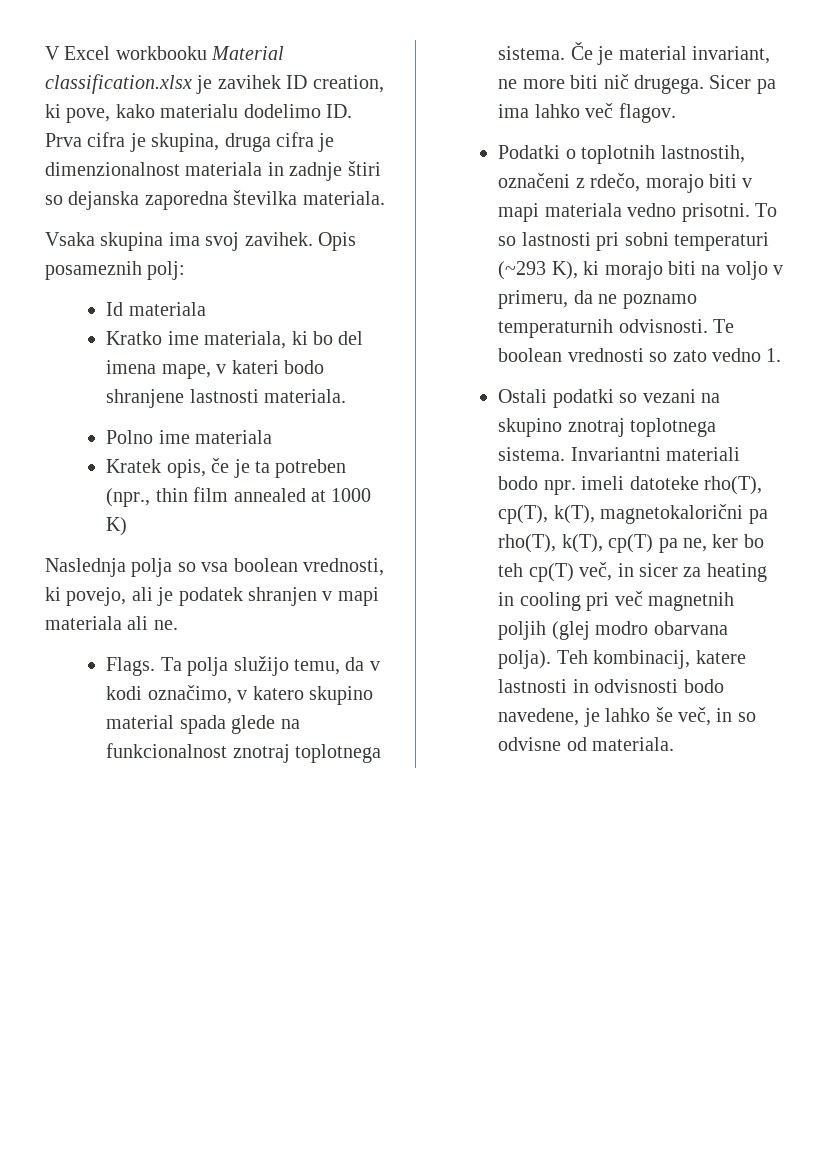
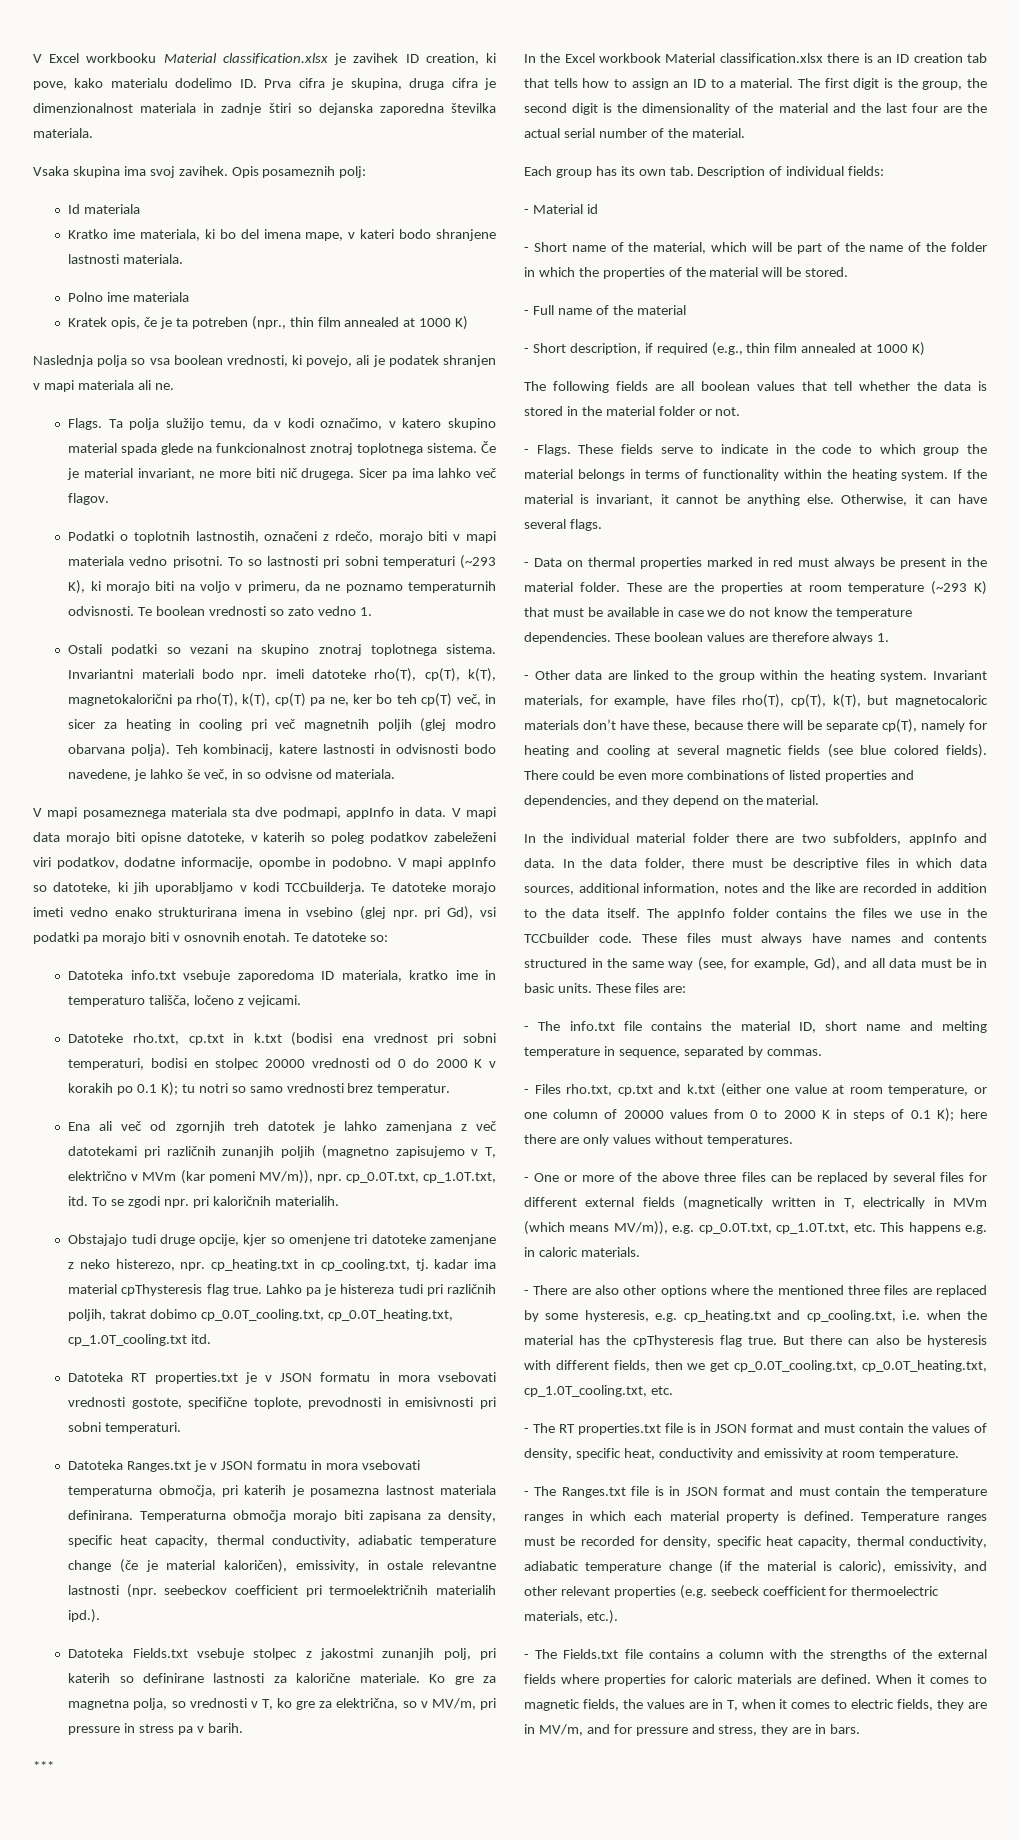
(675, 744) none -> [33,807,496,819] [33,832,496,844] [33,857,497,869] [33,882,497,894] [33,906,496,920] [33,932,389,944] [68,970,497,982] [68,995,301,1007] [68,1032,497,1046] [68,1058,496,1070] [68,1082,451,1096] [68,1121,498,1133] [68,1145,497,1159] [68,1170,497,1184] [68,1196,339,1208] [68,1234,496,1246] [68,1259,496,1271] [68,1284,496,1296] [68,1309,453,1321] [68,1334,212,1346] [68,1372,497,1384] [68,1397,496,1409] [68,1422,182,1434] [68,1460,420,1472] [68,1485,497,1497] [68,1510,496,1522] [68,1535,496,1547] [68,1559,497,1573] [68,1584,496,1598] [68,1609,101,1623] [68,1648,497,1660] [68,1673,497,1685] [68,1698,496,1710] [68,1723,243,1735] [33,1761,54,1771] [524,53,987,63] [524,78,987,90] [524,103,988,115] [524,128,745,138] [524,166,885,178] [524,204,598,214] [524,242,988,254] [524,267,849,279] [524,305,686,315] [524,342,926,356] [524,381,987,393] [524,406,741,416] [524,444,987,456] [524,469,987,481] [524,494,987,506] [524,519,602,531] [524,557,987,569] [524,581,988,595] [524,607,913,619] [524,632,890,644] [524,670,987,682] [524,694,988,708] [524,719,987,733] [524,744,987,758] [524,770,915,782] [524,795,820,807] [524,833,987,845] [524,858,987,870] [524,883,988,895] [524,908,988,920] [524,933,988,945] [524,957,987,971] [524,983,686,993] [524,1021,987,1033] [524,1046,822,1058] [524,1083,987,1097] [524,1108,987,1122] [524,1134,793,1146] [524,1172,987,1184] [524,1196,987,1210] [524,1221,987,1235] [524,1247,640,1257] [524,1285,987,1297] [524,1310,987,1322] [524,1335,987,1347] [524,1360,987,1372] [524,1385,673,1397] [524,1423,987,1435] [524,1448,960,1460] [524,1486,987,1498] [524,1511,987,1523] [524,1536,987,1548] [524,1560,987,1574] [524,1585,940,1599] [524,1610,618,1624] [524,1649,987,1661] [524,1674,987,1686] [524,1699,987,1711] [524,1724,861,1736] // V mapi posameznega materiala sta dve podmapi, appInfo in data. V mapi data morajo biti opisne datoteke, v katerih so poleg podatkov zabeleženi viri podatkov, dodatne informacije, opombe in podobno. V mapi appInfo so datoteke, ki jih uporabljamo v kodi TCCbuilderja. Te datoteke morajo imeti vedno enako strukturirana imena in vsebino (glej npr. pri Gd), vsi podatki pa morajo biti v osnovnih enotah. Te datoteke so: // Datoteka info.txt vsebuje zaporedoma ID materiala, kratko ime in temperaturo tališča, ločeno z vejicami. // Datoteke rho.txt, cp.txt in k.txt (bodisi ena vrednost pri sobni temperaturi, bodisi en stolpec 20000 vrednosti od 0 do 2000 K v korakih po 0.1 K); tu notri so samo vrednosti brez temperatur. // Ena ali več od zgornjih treh datotek je lahko zamenjana z več datotekami pri različnih zunanjih poljih (magnetno zapisujemo v T, električno v MVm (kar pomeni MV/m)), npr. cp_0.0T.txt, cp_1.0T.txt, itd. To se zgodi npr. pri kaloričnih materialih. // Obstajajo tudi druge opcije, kjer so omenjene tri datoteke zamenjane z neko histerezo, npr. cp_heating.txt in cp_cooling.txt, tj. kadar ima material cpThysteresis flag true. Lahko pa je histereza tudi pri različnih poljih, takrat dobimo cp_0.0T_cooling.txt, cp_0.0T_heating.txt, cp_1.0T_cooling.txt itd. // Datoteka RT properties.txt je v JSON formatu in mora vsebovati vrednosti gostote, specifične toplote, prevodnosti in emisivnosti pri sobni temperaturi. // Datoteka Ranges.txt je v JSON formatu in mora vsebovati temperaturna območja, pri katerih je posamezna lastnost materiala definirana. Temperaturna območja morajo biti zapisana za density, specific heat capacity, thermal conductivity, adiabatic temperature change (če je material kaloričen), emissivity, in ostale relevantne lastnosti (npr. seebeckov coefficient pri termoelektričnih materialih ipd.). // Datoteka Fields.txt vsebuje stolpec z jakostmi zunanjih polj, pri katerih so definirane lastnosti za kalorične materiale. Ko gre za magnetna polja, so vrednosti v T, ko gre za električna, so v MV/m, pri pressure in stress pa v barih. // *** // In the Excel workbook Material classification.xlsx there is an ID creation tab that tells how to assign an ID to a material. The first digit is the group, the second digit is the dimensionality of the material and the last four are the actual serial number of the material. // Each group has its own tab. Description of individual fields: // - Material id // - Short name of the material, which will be part of the name of the folder in which the properties of the material will be stored. // - Full name of the material // - Short description, if required (e.g., thin film annealed at 1000 K) // The following fields are all boolean values that tell whether the data is stored in the material folder or not. // - Flags. These fields serve to indicate in the code to which group the material belongs in terms of functionality within the heating system. If the material is invariant, it cannot be anything else. Otherwise, it can have several flags. // - Data on thermal properties marked in red must always be present in the material folder. These are the properties at room temperature (~293 K) that must be available in case we do not know the temperature dependencies. These boolean values are therefore always 1. // - Other data are linked to the group within the heating system. Invariant materials, for example, have files rho(T), cp(T), k(T), but magnetocaloric materials don’t have these, because there will be separate cp(T), namely for heating and cooling at several magnetic fields (see blue colored fields). There could be even more combinations of listed properties and dependencies, and they depend on the material. // In the individual material folder there are two subfolders, appInfo and data. In the data folder, there must be descriptive files in which data sources, additional information, notes and the like are recorded in addition to the data itself. The appInfo folder contains the files we use in the TCCbuilder code. These files must always have names and contents structured in the same way (see, for example, Gd), and all data must be in basic units. These files are: // - The info.txt file contains the material ID, short name and melting temperature in sequence, separated by commas. // - Files rho.txt, cp.txt and k.txt (either one value at room temperature, or one column of 20000 values from 0 to 2000 K in steps of 0.1 K); here there are only values without temperatures. // - One or more of the above three files can be replaced by several files for different external fields (magnetically written in T, electrically in MVm (which means MV/m)), e.g. cp_0.0T.txt, cp_1.0T.txt, etc. This happens e.g. in caloric materials. // - There are also other options where the mentioned three files are replaced by some hysteresis, e.g. cp_heating.txt and cp_cooling.txt, i.e. when the material has the cpThysteresis flag true. But there can also be hysteresis with different fields, then we get cp_0.0T_cooling.txt, cp_0.0T_heating.txt, cp_1.0T_cooling.txt, etc. // - The RT properties.txt file is in JSON format and must contain the values of density, specific heat, conductivity and emissivity at room temperature. // - The Ranges.txt file is in JSON format and must contain the temperature ranges in which each material property is defined. Temperature ranges must be recorded for density, specific heat capacity, thermal conductivity, adiabatic temperature change (if the material is caloric), emissivity, and other relevant properties (e.g. seebeck coefficient for thermoelectric materials, etc.). // - The Fields.txt file contains a column with the strengths of the external fields where properties for caloric materials are defined. When it comes to magnetic fields, the values are in T, when it comes to electric fields, they are in MV/m, and for pressure and stress, they are in bars.

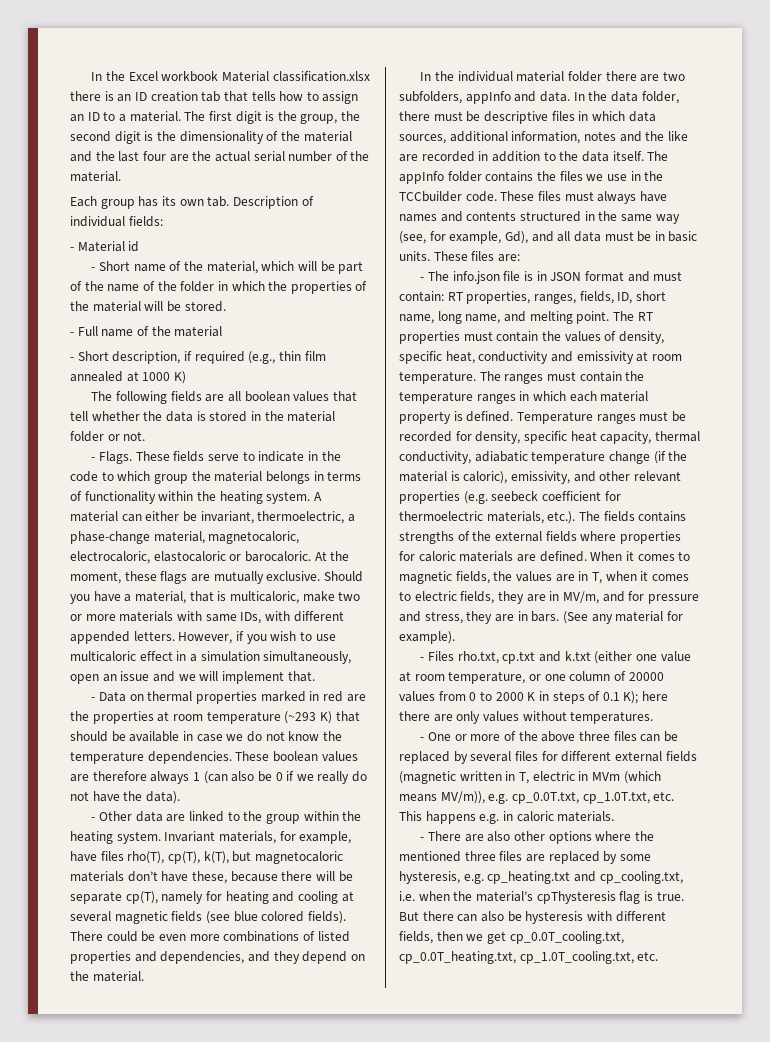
[33,53,497,65] [33,78,496,90] [33,103,496,115] [33,128,93,138] [33,166,367,178] [68,204,141,214] [68,229,496,241] [68,254,184,264] [68,292,190,302] [68,316,469,330] [33,355,497,367] [33,380,174,392] [68,418,496,430] [68,441,497,455] [67,468,497,480] [68,493,110,505] [68,531,497,543] [68,555,497,569] [68,580,496,594] [68,606,372,616] [68,644,497,656] [68,668,497,682] [68,693,496,707] [68,718,496,732] [68,743,497,757] [68,769,396,781] [33,807,496,819] [33,832,496,844] [33,857,497,869] [33,882,497,894] [33,906,496,920] [33,932,389,944] [68,970,497,982] [68,995,301,1007] [68,1032,497,1046] [68,1058,496,1070] [68,1082,451,1096] [68,1121,498,1133] [68,1145,497,1159] [68,1170,497,1184] [68,1196,339,1208] [68,1234,496,1246] [68,1259,496,1271] [68,1284,496,1296] [68,1309,453,1321] [68,1334,212,1346] [68,1372,497,1384] [68,1397,496,1409] [68,1422,182,1434] [68,1460,420,1472] [68,1485,497,1497] [68,1510,496,1522] [68,1535,496,1547] [68,1559,497,1573] [68,1584,496,1598] [68,1609,101,1623] [68,1648,497,1660] [68,1673,497,1685] [68,1698,496,1710] [68,1723,243,1735] [33,1761,54,1771] V Excel workbooku Material classification.xlsx je zavihek ID creation, ki pove, kako materialu dodelimo ID. Prva cifra je skupina, druga cifra je dimenzionalnost materiala in zadnje štiri so dejanska zaporedna številka materiala. // Vsaka skupina ima svoj zavihek. Opis posameznih polj: // Id materiala // Kratko ime materiala, ki bo del imena mape, v kateri bodo shranjene lastnosti materiala. // Polno ime materiala // Kratek opis, če je ta potreben (npr., thin film annealed at 1000 K) // Naslednja polja so vsa boolean vrednosti, ki povejo, ali je podatek shranjen v mapi materiala ali ne. // Flags. Ta polja služijo temu, da v kodi označimo, v katero skupino material spada glede na funkcionalnost znotraj toplotnega sistema. Če je material invariant, ne more biti nič drugega. Sicer pa ima lahko več flagov. // Podatki o toplotnih lastnostih, označeni z rdečo, morajo biti v mapi materiala vedno prisotni. To so lastnosti pri sobni temperaturi (~293 K), ki morajo biti na voljo v primeru, da ne poznamo temperaturnih odvisnosti. Te boolean vrednosti so zato vedno 1. // Ostali podatki so vezani na skupino znotraj toplotnega sistema. Invariantni materiali bodo npr. imeli datoteke rho(T), cp(T), k(T), magnetokalorični pa rho(T), k(T), cp(T) pa ne, ker bo teh cp(T) več, in sicer za heating in cooling pri več magnetnih poljih (glej modro obarvana polja). Teh kombinacij, katere lastnosti in odvisnosti bodo navedene, je lahko še več, in so odvisne od materiala. // V mapi posameznega materiala sta dve podmapi, appInfo in data. V mapi data morajo biti opisne datoteke, v katerih so poleg podatkov zabeleženi viri podatkov, dodatne informacije, opombe in podobno. V mapi appInfo so datoteke, ki jih uporabljamo v kodi TCCbuilderja. Te datoteke morajo imeti vedno enako strukturirana imena in vsebino (glej npr. pri Gd), vsi podatki pa morajo biti v osnovnih enotah. Te datoteke so: // Datoteka info.txt vsebuje zaporedoma ID materiala, kratko ime in temperaturo tališča, ločeno z vejicami. // Datoteke rho.txt, cp.txt in k.txt (bodisi ena vrednost pri sobni temperaturi, bodisi en stolpec 20000 vrednosti od 0 do 2000 K v korakih po 0.1 K); tu notri so samo vrednosti brez temperatur. // Ena ali več od zgornjih treh datotek je lahko zamenjana z več datotekami pri različnih zunanjih poljih (magnetno zapisujemo v T, električno v MVm (kar pomeni MV/m)), npr. cp_0.0T.txt, cp_1.0T.txt, itd. To se zgodi npr. pri kaloričnih materialih. // Obstajajo tudi druge opcije, kjer so omenjene tri datoteke zamenjane z neko histerezo, npr. cp_heating.txt in cp_cooling.txt, tj. kadar ima material cpThysteresis flag true. Lahko pa je histereza tudi pri različnih poljih, takrat dobimo cp_0.0T_cooling.txt, cp_0.0T_heating.txt, cp_1.0T_cooling.txt itd. // Datoteka RT properties.txt je v JSON formatu in mora vsebovati vrednosti gostote, specifične toplote, prevodnosti in emisivnosti pri sobni temperaturi. // Datoteka Ranges.txt je v JSON formatu in mora vsebovati temperaturna območja, pri katerih je posamezna lastnost materiala definirana. Temperaturna območja morajo biti zapisana za density, specific heat capacity, thermal conductivity, adiabatic temperature change (če je material kaloričen), emissivity, in ostale relevantne lastnosti (npr. seebeckov coefficient pri termoelektričnih materialih ipd.). // Datoteka Fields.txt vsebuje stolpec z jakostmi zunanjih polj, pri katerih so definirane lastnosti za kalorične materiale. Ko gre za magnetna polja, so vrednosti v T, ko gre za električna, so v MV/m, pri pressure in stress pa v barih. // *** // -> (91, 76) none
[953,469,987,479] [524,494,987,506] [524,519,602,531] If the material is invariant, it cannot be anything else. Otherwise, it can have several flags. -> [313,492,322,501] [70,511,355,524] [70,531,300,544] [70,551,350,564] [70,571,363,584] [70,591,361,604] [70,611,344,624] [70,631,336,644] [70,651,352,664] [70,671,315,684] A material can either be invariant, thermoelectric, a phase-change material, magnetocaloric, electrocaloric, elastocaloric or barocaloric. At the moment, these flags are mutually exclusive. Should you have a material, that is multicaloric, make two or more materials with same IDs, with different appended letters. However, if you wish to use multicaloric effect in a simulation simultaneously, open an issue and we will implement that.
[798,557,987,569] [524,582,662,592] must always be present in the material folder. These -> (343, 696) none
[552,608,584,617] must -> [70,731,108,742] should
[877,633,890,642] 1. -> [192,771,368,784] [70,791,180,804] 1 (can also be 0 if we really do not have the data).
[569,1021,987,1033] [524,1046,822,1058] info.txt file contains the material ID, short name and melting temperature in sequence, separated by commas. -> [452,271,683,284] [399,291,666,304] [399,311,653,324] [399,331,664,344] [399,351,682,364] [399,371,645,384] [399,391,649,404] [399,411,686,424] [399,431,700,444] [399,451,688,464] [399,471,681,484] [399,491,621,504] [399,511,687,524] [399,531,681,544] [399,551,691,562] [399,571,689,584] [399,591,699,604] [399,611,683,624] [399,631,455,644] info.json file is in JSON format and must contain: RT properties, ranges, fields, ID, short name, long name, and melting point. The RT properties must contain the values of density, specific heat, conductivity and emissivity at room temperature. The ranges must contain the temperature ranges in which each material property is defined. Temperature ranges must be recorded for density, specific heat capacity, thermal conductivity, adiabatic temperature change (if the material is caloric), emissivity, and other relevant properties (e.g. seebeck coefficient for thermoelectric materials, etc.). The fields contains strengths of the external fields where properties for caloric materials are defined. When it comes to magnetic fields, the values are in T, when it comes to electric fields, they are in MV/m, and for pressure and stress, they are in bars. (See any material for example).
[683,1196,764,1210] (magnetically -> [399,771,456,784] (magnetic
[863,1197,926,1209] electrically -> [532,771,575,781] electric
[524,1335,742,1347] material has the cpThysteresis flag -> [475,891,653,904] material’s cpThysteresis flag is
[524,1423,987,1435] [524,1448,960,1460] [524,1486,987,1498] [524,1511,987,1523] [524,1536,987,1548] [524,1560,987,1574] [524,1585,940,1599] [524,1610,618,1624] [524,1649,987,1661] [524,1674,987,1686] [524,1699,987,1711] [524,1724,861,1736] // - The RT properties.txt file is in JSON format and must contain the values of density, specific heat, conductivity and emissivity at room temperature. // - The Ranges.txt file is in JSON format and must contain the temperature ranges in which each material property is defined. Temperature ranges must be recorded for density, specific heat capacity, thermal conductivity, adiabatic temperature change (if the material is caloric), emissivity, and other relevant properties (e.g. seebeck coefficient for thermoelectric materials, etc.). // - The Fields.txt file contains a column with the strengths of the external fields where properties for caloric materials are defined. When it comes to magnetic fields, the values are in T, when it comes to electric fields, they are in MV/m, and for pressure and stress, they are in bars. -> (659, 956) none

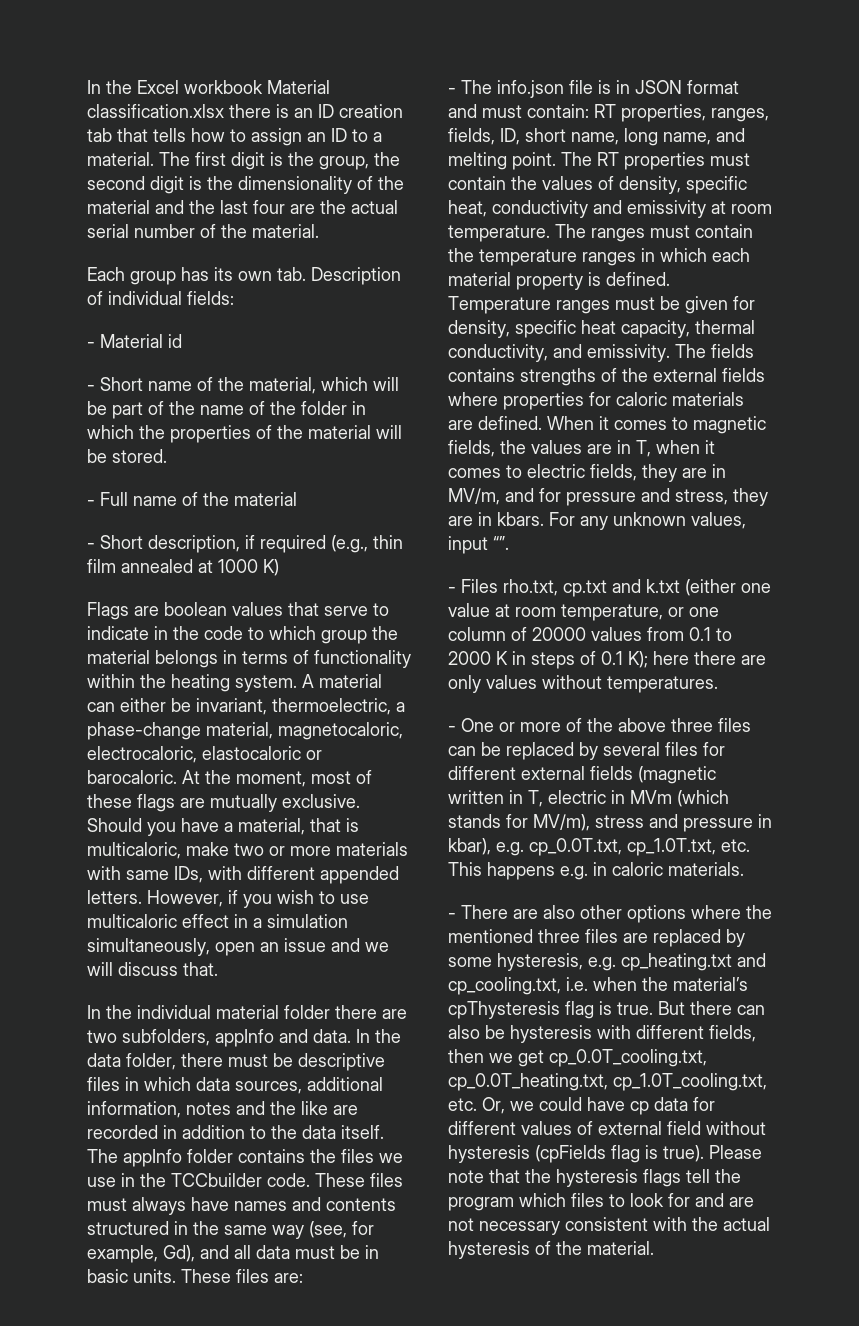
[91,391,357,404] [70,411,336,422] [70,431,146,442] [91,451,205,464] The following fields are all boolean values that tell whether the data is stored in the material folder or not. // - Flags. These fields -> [87,602,319,620] Flags are boolean values that
(121, 577) none -> [311,770,372,784] most of
[221,671,284,684] implement -> [118,962,178,976] discuss
[91,691,366,704] [70,711,360,724] [70,731,342,742] [70,751,358,764] [70,771,368,784] [70,791,180,804] [91,811,362,824] [70,831,352,844] [70,851,343,864] [70,871,353,884] [70,891,354,904] [70,911,346,924] [70,931,350,942] [70,951,365,964] [70,971,144,982] // - Data on thermal properties marked in red are the properties at room temperature (~293 K) that should be available in case we do not know the temperature dependencies. These boolean values are therefore always 1 (can also be 0 if we really do not have the data). // - Other data are linked to the group within the heating system. Invariant materials, for example, have files rho(T), cp(T), k(T), but magnetocaloric materials don’t have these, because there will be separate cp(T), namely for heating and cooling at several magnetic fields (see blue colored fields). There could be even more combinations of listed properties and dependencies, and they depend on the material. -> (218, 969) none
[399,431,452,442] recorded -> [685,296,728,314] given
[474,451,688,464] [399,471,681,484] [399,491,621,504] [399,511,576,524] adiabatic temperature change (if the material is caloric), emissivity, and other relevant properties (e.g. seebeck coefficient for thermoelectric materials, etc.). -> [553,344,670,362] and emissivity.
[531,611,683,624] [399,631,455,644] bars. (See any material for example). -> [497,512,746,530] [448,536,509,554] kbars. For any unknown values, input “”.
[469,692,477,701] 0 -> [689,627,711,641] 0.1
[399,791,485,804] means MV/m)), -> [448,814,772,832] [448,838,491,855] stands for MV/m), stress and pressure in kbar),
(659, 956) none -> [482,1097,715,1115] [448,1121,766,1135] [448,1145,762,1163] [448,1169,741,1187] [448,1193,754,1211] [448,1217,770,1235] [448,1241,654,1259] Or, we could have cp data for different values of external field without hysteresis (cpFields flag is true). Please note that the hysteresis flags tell the program which files to look for and are not necessary consistent with the actual hysteresis of the material.

